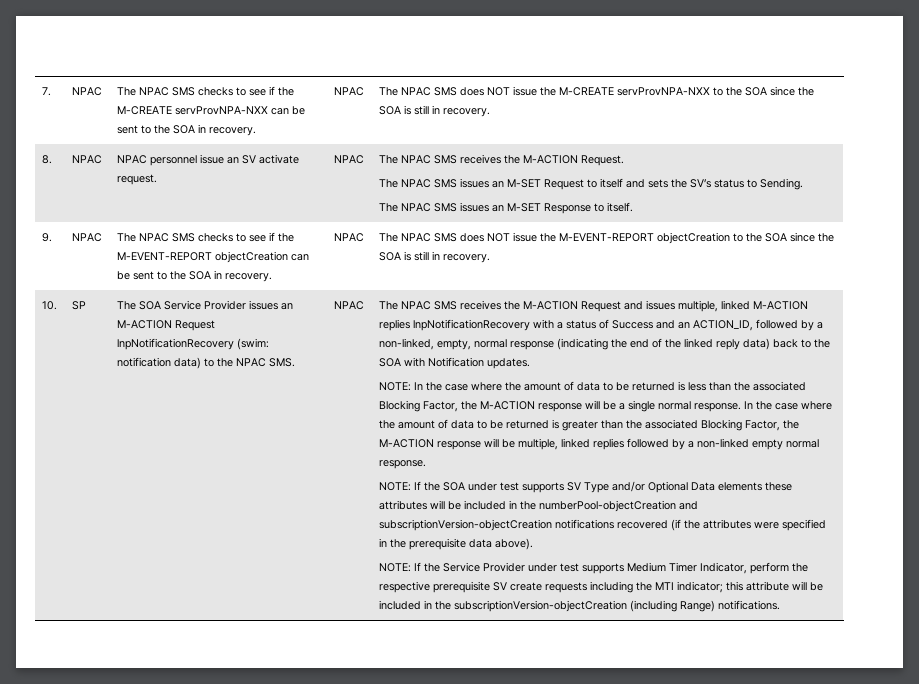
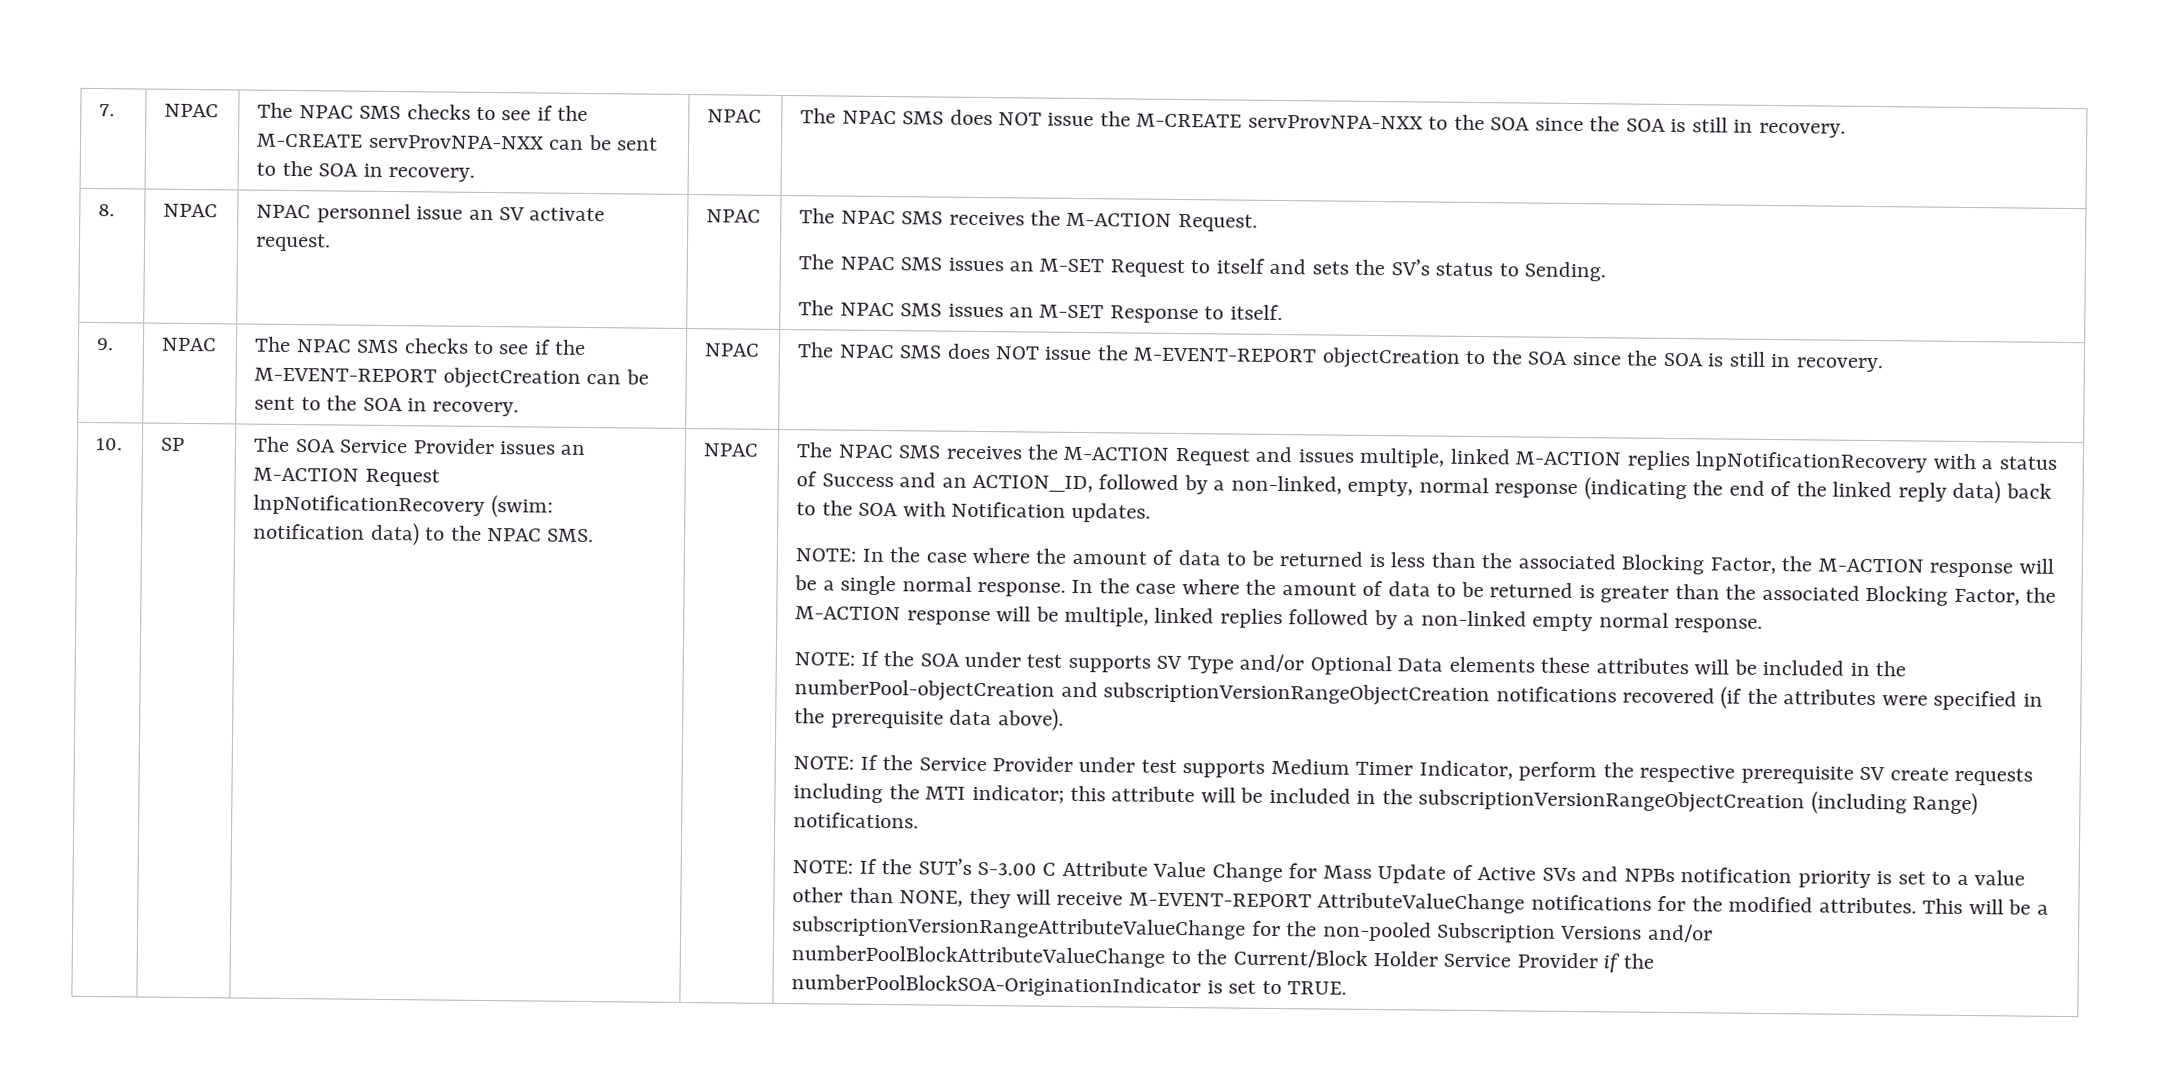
[379,519,553,531] subscriptionVersion-objectCreation -> [1103,682,1491,707] subscriptionVersionRangeObjectCreation
[454,600,628,612] subscriptionVersion-objectCreation -> [1418,789,1806,814] subscriptionVersionRangeObjectCreation
(781, 605) none -> [792,858,2026,889] [792,887,2049,915] [792,916,1713,943] [791,945,1654,973] [791,974,1347,998] // NOTE: If the SUT’s S-3.00 C Attribute Value Change for Mass Update of Active SVs and NPBs notification priority is set to a value other than NONE, they will receive M-EVENT-REPORT AttributeValueChange notifications for the modified attributes. This will be a subscriptionVersionRangeAttributeValueChange for the non-pooled Subscription Versions and/or numberPoolBlockAttributeValueChange to the Current/Block Holder Service Provider if the numberPoolBlockSOA-OriginationIndicator is set to TRUE.

